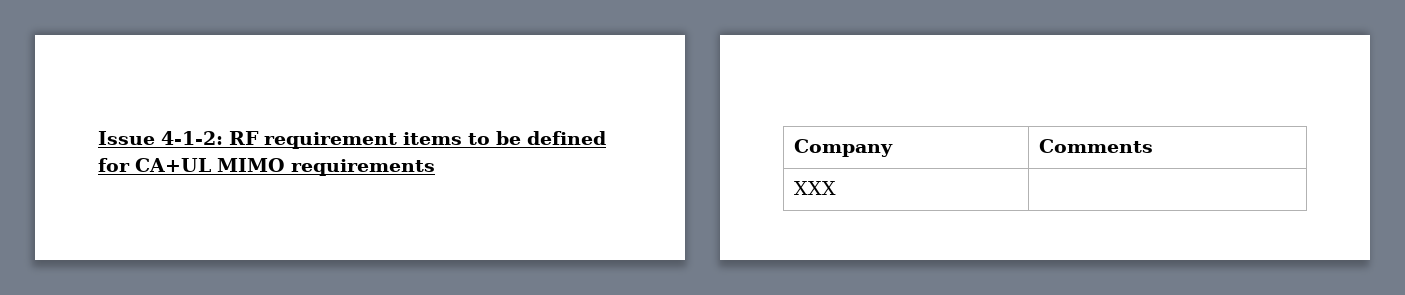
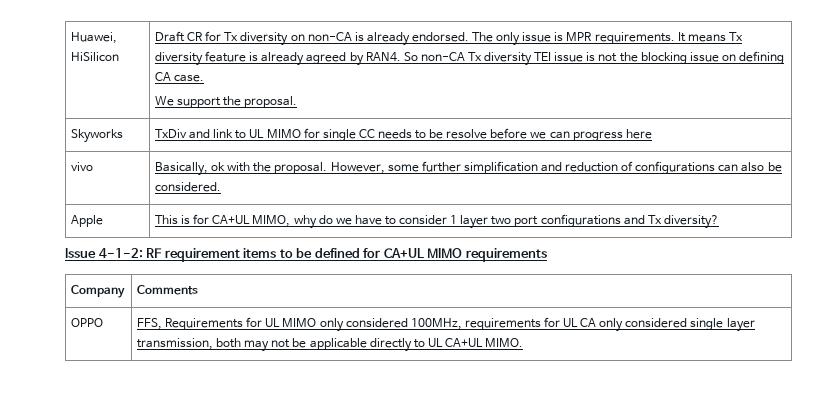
(98, 138) none -> [71,32,118,44] [71,52,120,62] [155,31,743,46] [155,51,784,66] [155,72,205,82] [155,96,298,108] [71,129,124,143] [155,128,652,141] [71,162,94,171] [155,161,782,176] [155,182,222,192] [71,215,104,227] [155,214,719,229] Huawei, HiSilicon | Draft CR for Tx diversity on non-CA is already endorsed. The only issue is MPR requirements. It means Tx diversity feature is already agreed by RAN4. So non-CA Tx diversity TEI issue is not the blocking issue on defining CA case. // We support the proposal. // Skyworks | TxDiv and link to UL MIMO for single CC needs to be resolve before we can progress here // vivo | Basically, ok with the proposal. However, some further simplification and reduction of configurations can also be considered. // Apple | This is for CA+UL MIMO, why do we have to consider 1 layer two port configurations and Tx diversity? //
[793,181,836,195] XXX | -> [71,318,104,327] [137,317,755,332] [137,338,524,352] OPPO | FFS, Requirements for UL MIMO only considered 100MHz, requirements for UL CA only considered single layer transmission, both may not be applicable directly to UL CA+UL MIMO.

